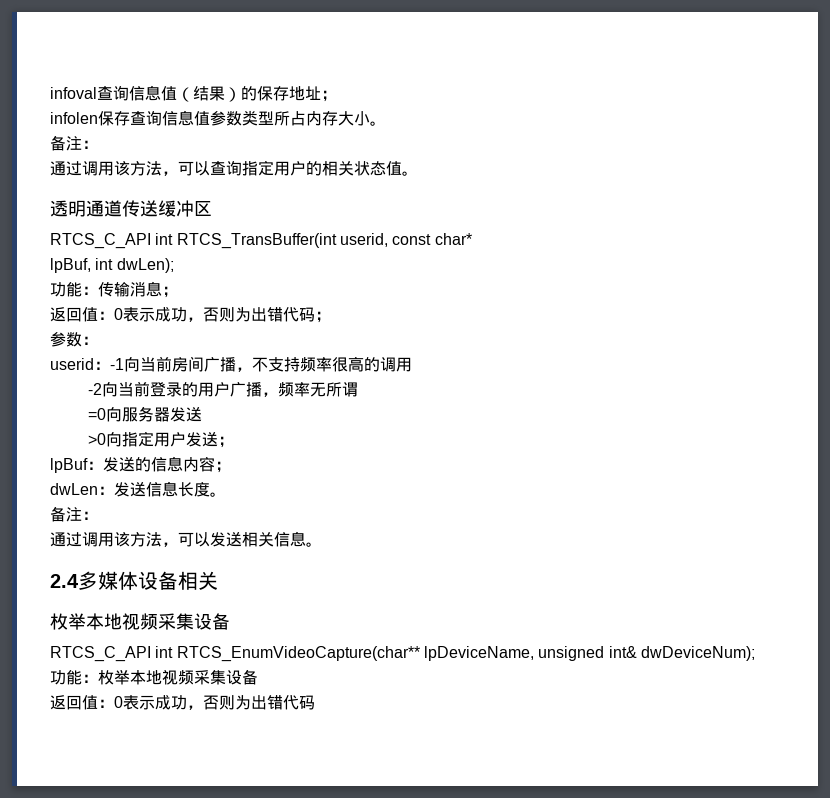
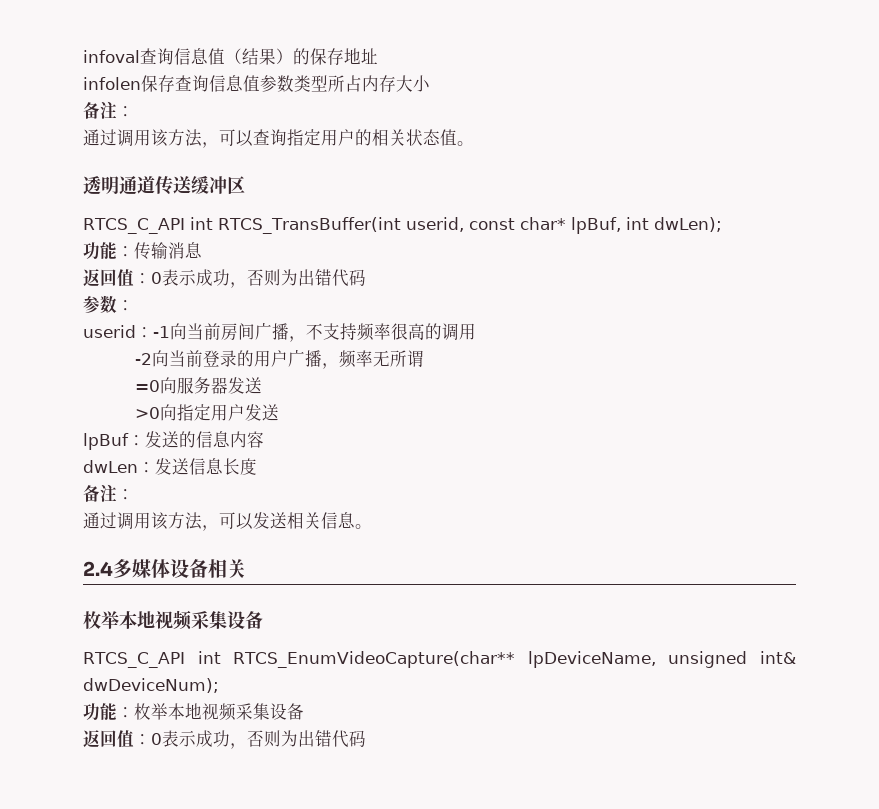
[321,90,337,102] ； -> (378, 56) none
[370,121,386,126] 。 -> (430, 83) none
(472, 239) // -> (566, 223) none
[162,286,178,298] [50,307,331,323] ； // 返回值：0表示成功，否则为出错代码； -> [83,269,366,288] // 返回值：0表示成功，否则为出错代码
[218,436,235,448] ； -> (280, 412) none
[215,461,231,473] ； -> (264, 439) none
[210,492,226,497] 。 -> (257, 466) none

